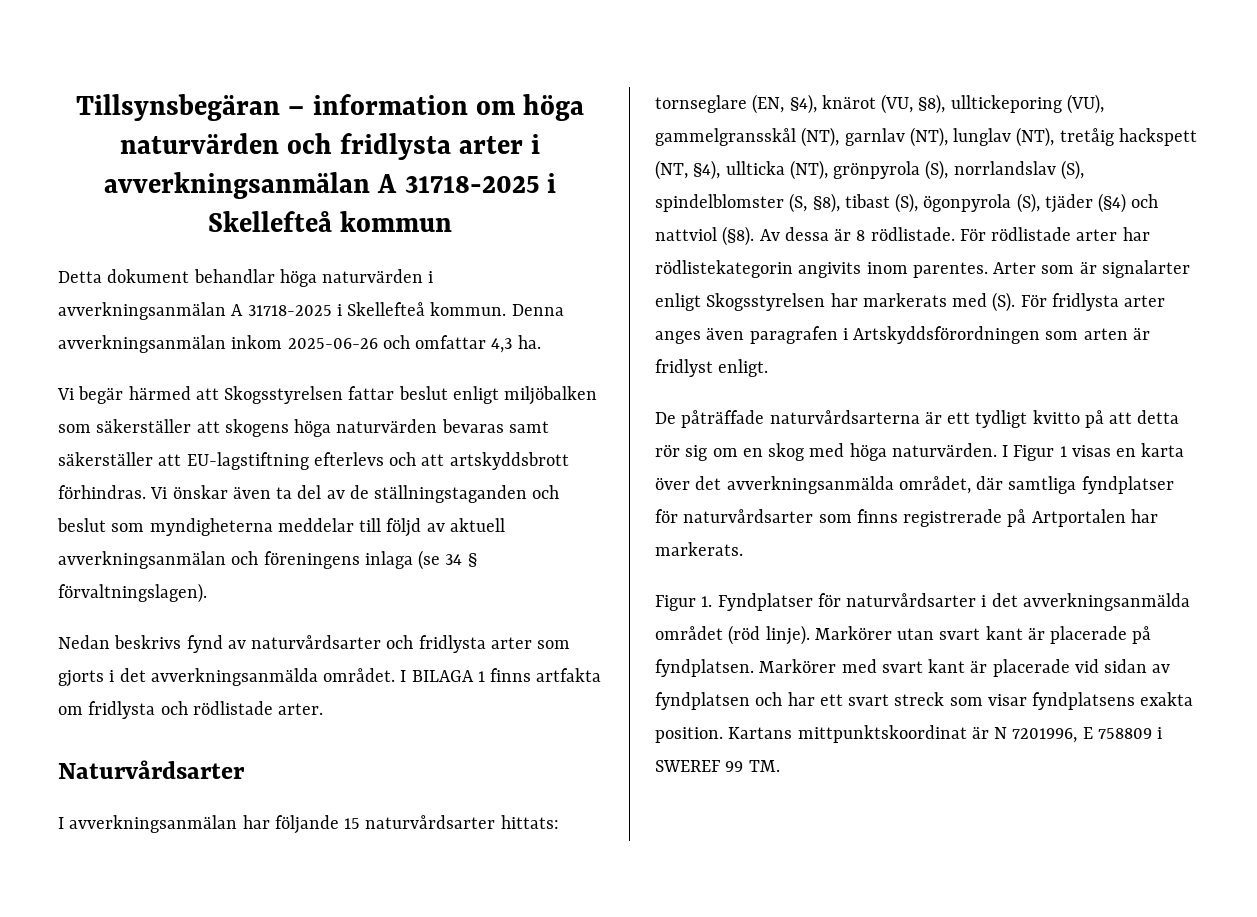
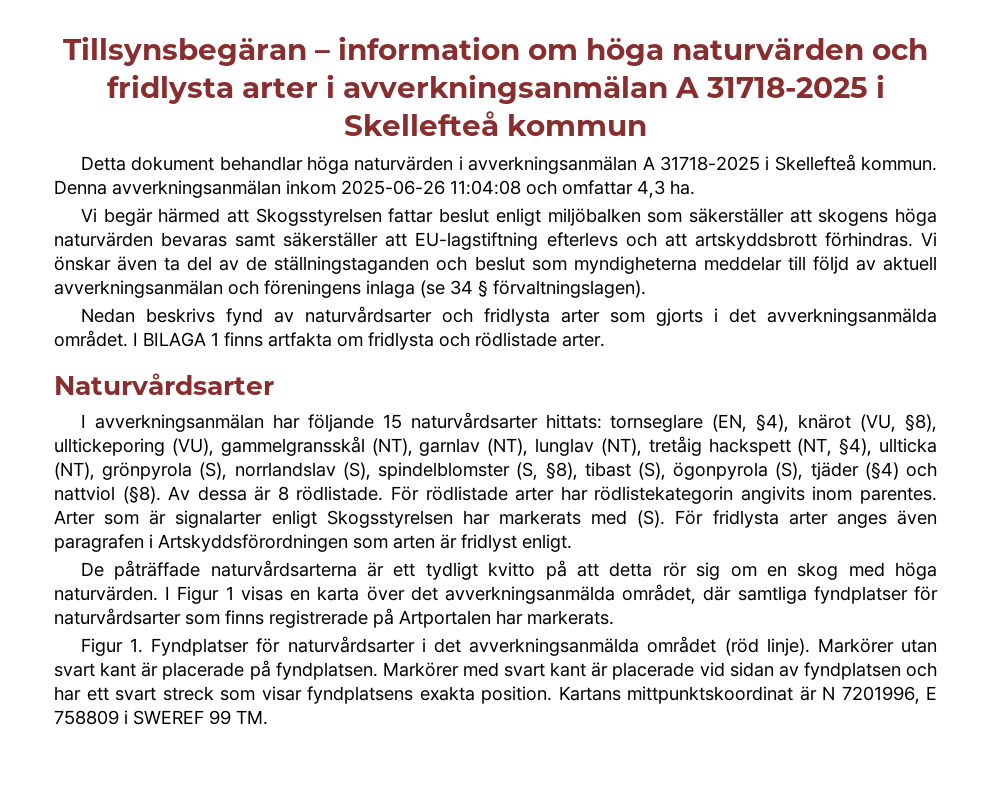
(378, 343) none -> [450,180,521,195] 11:04:08

